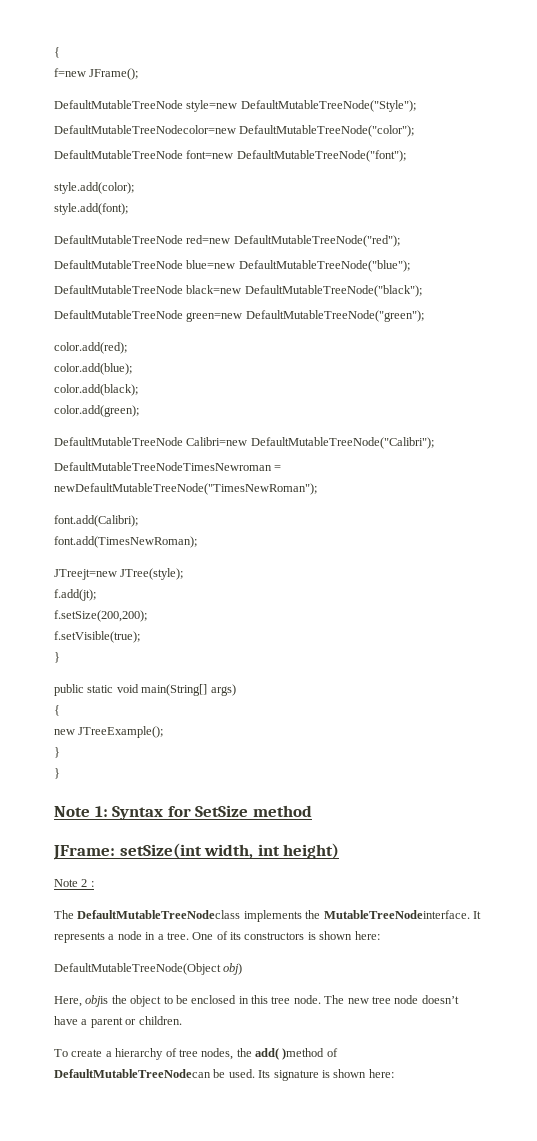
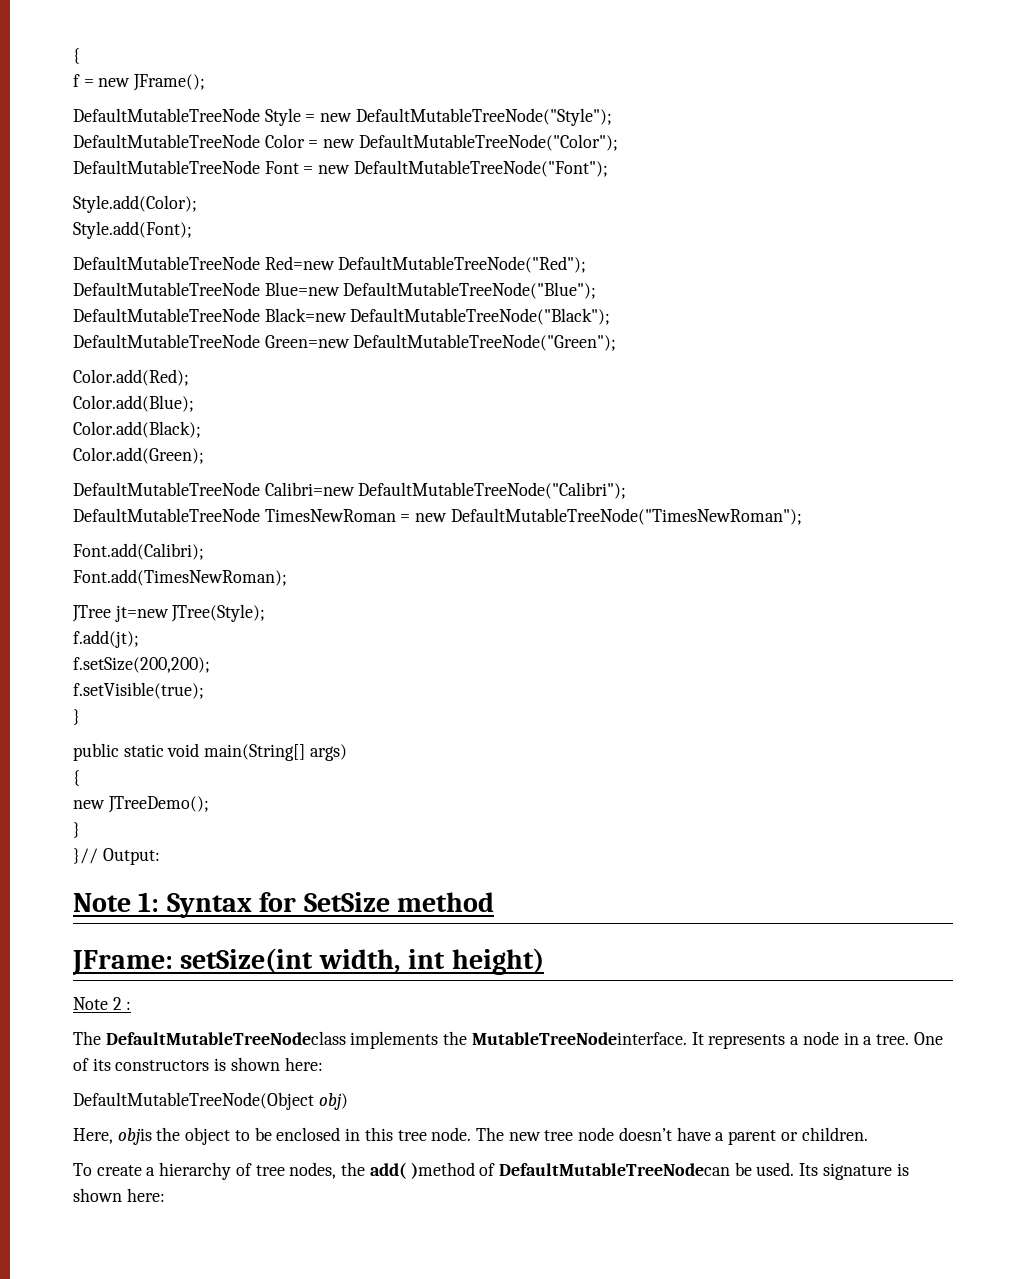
[54,47,60,58] [54,68,86,77] { // f=new -> [73,48,80,64] [73,74,131,87] { // f = new
[186,100,416,112] [54,125,415,137] [54,150,406,162] [54,182,134,194] [54,203,128,215] [54,235,400,247] [54,260,410,272] [54,285,422,297] [54,310,424,322] [54,342,127,354] [54,363,132,375] [54,384,138,396] [54,405,139,417] [54,437,434,449] [54,462,282,471] [54,483,317,495] [54,515,138,527] [54,536,197,548] [54,568,184,580] style=new DefaultMutableTreeNode("Style"); // DefaultMutableTreeNodecolor=new DefaultMutableTreeNode("color"); // DefaultMutableTreeNode font=new DefaultMutableTreeNode("font"); // style.add(color); // style.add(font); // DefaultMutableTreeNode red=new DefaultMutableTreeNode("red"); // DefaultMutableTreeNode blue=new DefaultMutableTreeNode("blue"); // DefaultMutableTreeNode black=new DefaultMutableTreeNode("black"); // DefaultMutableTreeNode green=new DefaultMutableTreeNode("green"); // color.add(red); // color.add(blue); // color.add(black); // color.add(green); // DefaultMutableTreeNode Calibri=new DefaultMutableTreeNode("Calibri"); // DefaultMutableTreeNodeTimesNewroman = newDefaultMutableTreeNode("TimesNewRoman"); // font.add(Calibri); // font.add(TimesNewRoman); // JTreejt=new JTree(style); -> [264,108,612,126] [73,134,618,151] [73,160,608,177] [73,195,197,213] [73,221,192,239] [73,256,587,273] [73,282,597,299] [73,308,611,325] [73,334,617,351] [73,369,189,386] [73,395,194,412] [73,421,201,438] [73,447,204,464] [73,482,627,499] [73,508,802,525] [73,543,204,560] [73,569,287,586] [72,604,266,622] Style = new DefaultMutableTreeNode("Style"); // DefaultMutableTreeNode Color = new DefaultMutableTreeNode("Color"); // DefaultMutableTreeNode Font = new DefaultMutableTreeNode("Font"); // Style.add(Color); // Style.add(Font); // DefaultMutableTreeNode Red=new DefaultMutableTreeNode("Red"); // DefaultMutableTreeNode Blue=new DefaultMutableTreeNode("Blue"); // DefaultMutableTreeNode Black=new DefaultMutableTreeNode("Black"); // DefaultMutableTreeNode Green=new DefaultMutableTreeNode("Green"); // Color.add(Red); // Color.add(Blue); // Color.add(Black); // Color.add(Green); // DefaultMutableTreeNode Calibri=new DefaultMutableTreeNode("Calibri"); // DefaultMutableTreeNode TimesNewRoman = new DefaultMutableTreeNode("TimesNewRoman"); // Font.add(Calibri); // Font.add(TimesNewRoman); // JTree jt=new JTree(Style);
[78,726,164,738] [54,747,60,758] [54,768,60,779] JTreeExample(); // } // } -> [107,796,209,813] [73,822,80,838] [73,848,160,865] JTreeDemo(); // } // }// Output:

